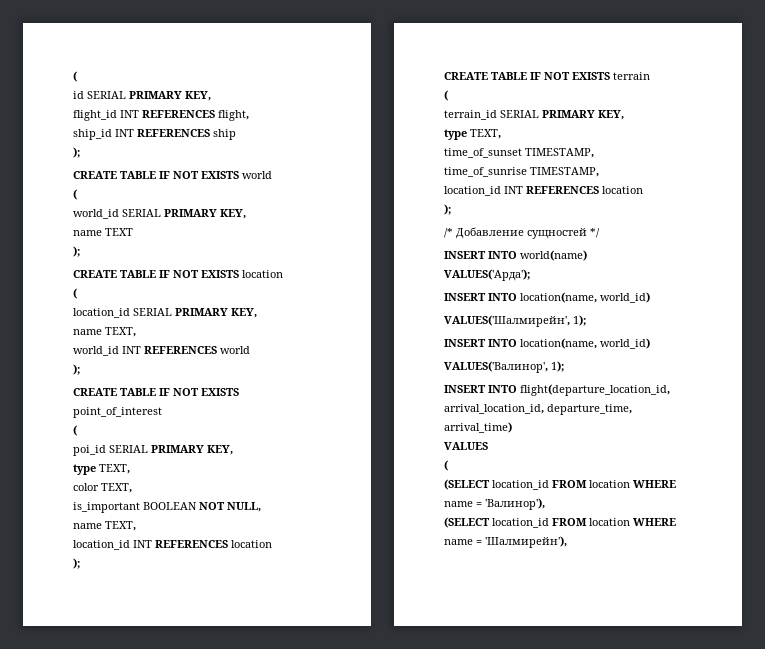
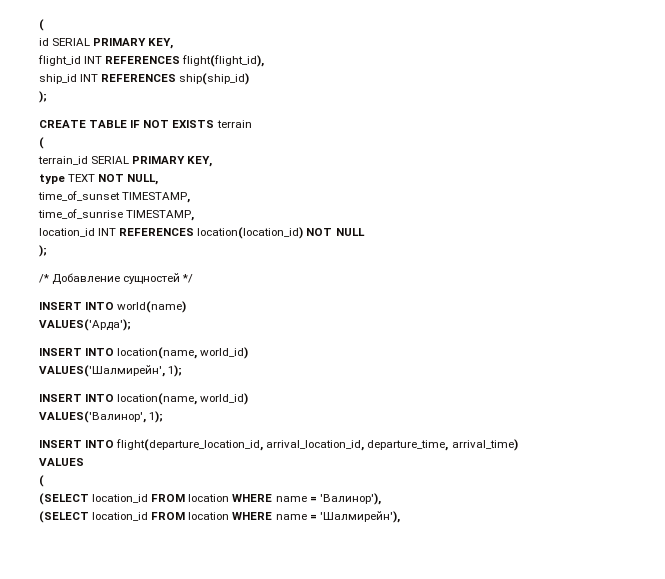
[218,110,249,121] flight, -> [182,55,265,67] flight(flight_id),
[213,129,236,140] [73,147,80,158] [73,171,272,179] [73,189,78,200] [73,209,246,219] [73,228,133,236] [73,246,80,257] [73,270,283,278] [73,288,78,299] [73,308,257,318] [73,327,136,337] [73,346,250,356] [73,364,80,375] [73,388,239,396] [73,407,162,418] [73,425,78,436] [73,445,233,456] [73,464,130,475] [73,483,132,493] [73,502,261,513] [73,521,136,531] [73,540,272,550] ship // ); // CREATE TABLE IF NOT EXISTS world // ( // world_id SERIAL PRIMARY KEY, // name TEXT // ); // CREATE TABLE IF NOT EXISTS location // ( // location_id SERIAL PRIMARY KEY, // name TEXT, // world_id INT REFERENCES world // ); // CREATE TABLE IF NOT EXISTS point_of_interest // ( // poi_id SERIAL PRIMARY KEY, // type TEXT, // color TEXT, // is_important BOOLEAN NOT NULL, // name TEXT, // location_id INT REFERENCES location -> [179,73,250,85] ship(ship_id)
[470,129,501,139] TEXT, -> [68,174,159,185] TEXT NOT NULL,
[602,186,643,194] location -> [197,227,365,239] location(location_id) NOT NULL

